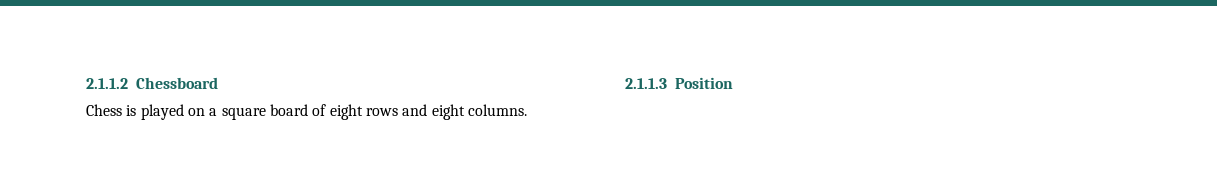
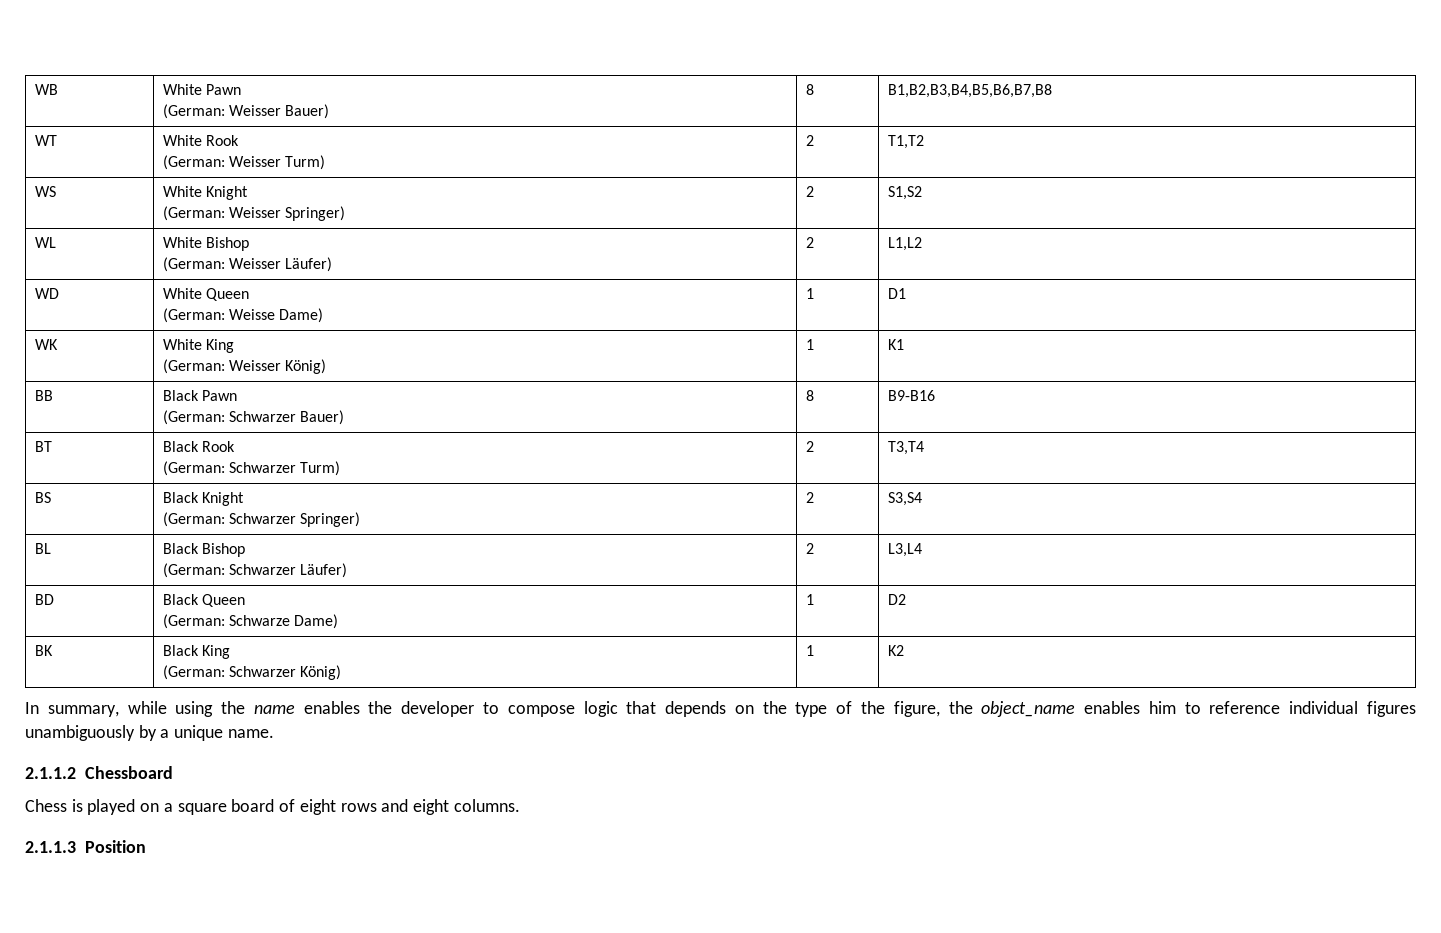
(86, 83) none -> [34,84,58,95] [162,84,241,95] [162,104,330,119] [805,84,814,95] [887,84,1052,98] [34,135,57,146] [162,135,239,146] [162,155,326,170] [805,135,814,146] [887,135,924,149] [34,186,56,197] [162,186,248,200] [162,206,346,221] [805,186,814,197] [887,186,922,200] [34,237,56,248] [162,237,249,251] [162,257,333,272] [805,237,814,248] [887,237,922,251] [34,288,59,299] [162,288,249,301] [162,308,324,323] [805,288,814,299] [887,288,906,299] [34,339,58,350] [162,339,234,353] [162,359,327,374] [805,339,814,350] [887,339,904,350] [34,390,53,401] [162,390,237,401] [162,410,345,425] [805,390,814,401] [887,390,935,401] [34,441,52,452] [162,441,235,452] [162,461,341,476] [805,441,814,452] [887,441,924,455] [34,492,51,503] [162,492,244,506] [162,512,361,527] [805,492,814,503] [887,492,922,506] [34,543,51,554] [162,543,245,557] [162,563,348,578] [805,543,814,554] [887,543,922,557] [34,594,54,605] [162,594,245,607] [162,614,339,629] [805,594,814,605] [887,594,906,605] [34,645,53,656] [162,645,230,659] [162,665,342,680] [805,645,814,656] [887,645,904,656] [25,701,1417,717] [25,725,274,741] WB | White Pawn // (German: Weisser Bauer) | 8 | B1,B2,B3,B4,B5,B6,B7,B8 // WT | White Rook // (German: Weisser Turm) | 2 | T1,T2 // WS | White Knight // (German: Weisser Springer) | 2 | S1,S2 // WL | White Bishop // (German: Weisser Läufer) | 2 | L1,L2 // WD | White Queen // (German: Weisse Dame) | 1 | D1 // WK | White King // (German: Weisser König) | 1 | K1 // BB | Black Pawn // (German: Schwarzer Bauer) | 8 | B9-B16 // BT | Black Rook // (German: Schwarzer Turm) | 2 | T3,T4 // BS | Black Knight // (German: Schwarzer Springer) | 2 | S3,S4 // BL | Black Bishop // (German: Schwarzer Läufer) | 2 | L3,L4 // BD | Black Queen // (German: Schwarze Dame) | 1 | D2 // BK | Black King // (German: Schwarzer König) | 1 | K2 // In summary, while using the name enables the developer to compose logic that depends on the type of the figure, the object_name enables him to reference individual figures unambiguously by a unique name. //

